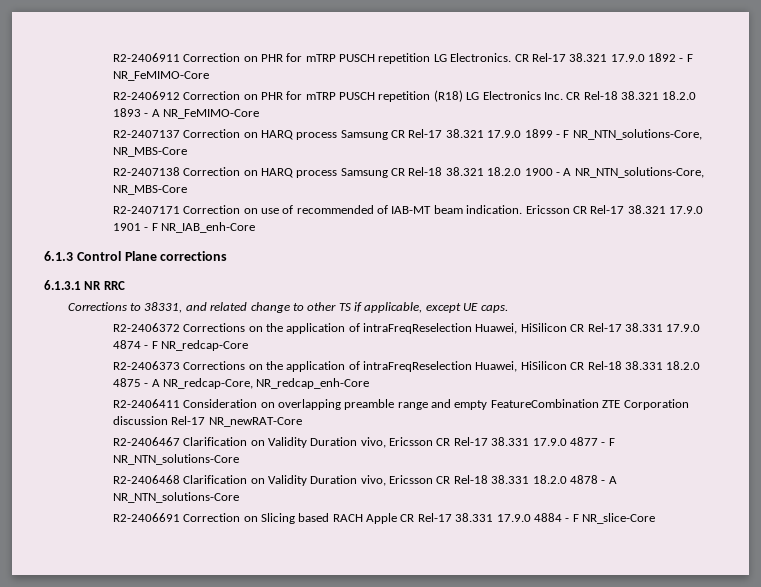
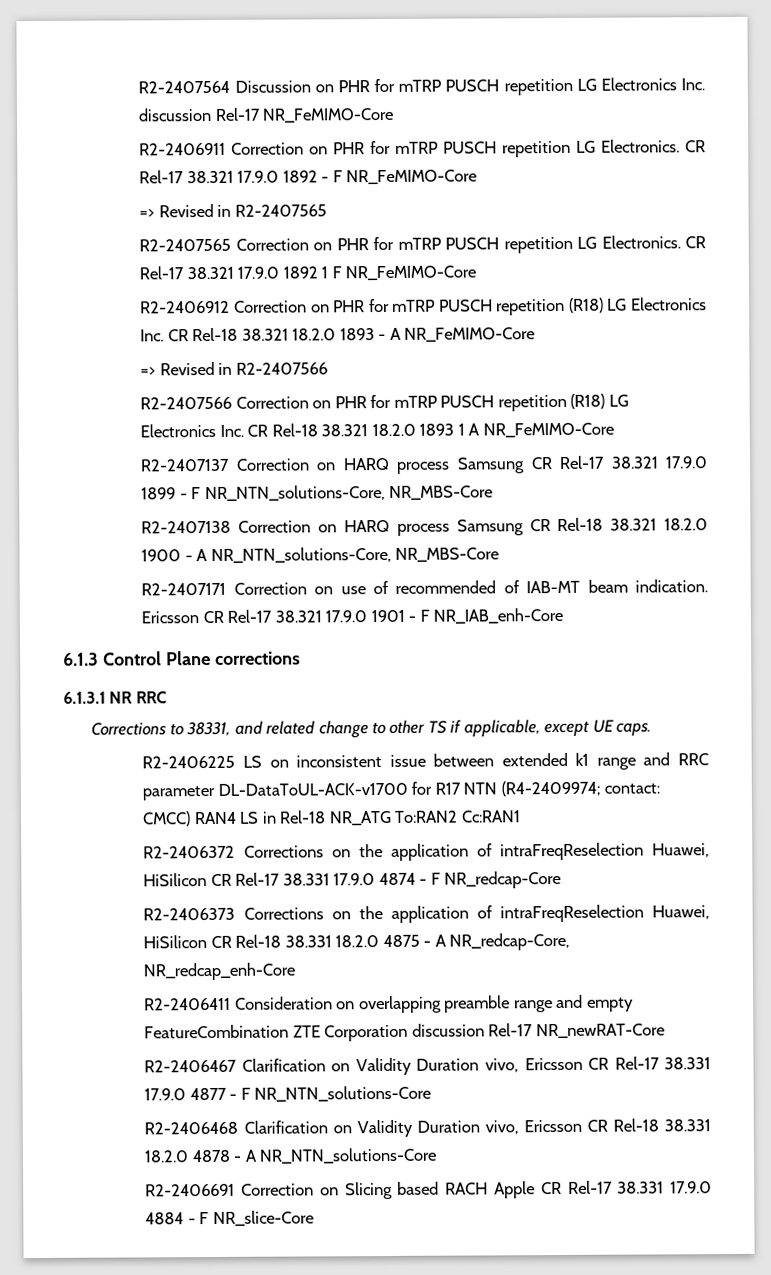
(112, 57) none -> [138,77,705,96] [138,107,395,123] R2-2407564 Discussion on PHR for mTRP PUSCH repetition LG Electronics Inc. discussion Rel-17 NR_FeMIMO-Core //
(209, 76) none -> [139,203,327,218] [139,235,707,254] [139,265,477,281] // => Revised in R2-2407565 // R2-2407565 Correction on PHR for mTRP PUSCH repetition LG Electronics. CR Rel-17 38.321 17.9.0 1892 1 F NR_FeMIMO-Core
(259, 114) none -> [140,361,328,376] [140,393,629,412] [140,422,614,438] // => Revised in R2-2407566 // R2-2407566 Correction on PHR for mTRP PUSCH repetition (R18) LG Electronics Inc. CR Rel-18 38.321 18.2.0 1893 1 A NR_FeMIMO-Core
(508, 309) none -> [142,752,710,770] [142,780,661,801] [142,810,521,827] // R2-2406225 LS on inconsistent issue between extended k1 range and RRC parameter DL-DataToUL-ACK-v1700 for R17 NTN (R4-2409974; contact: CMCC) RAN4 LS in Rel-18 NR_ATG To:RAN2 Cc:RAN1

